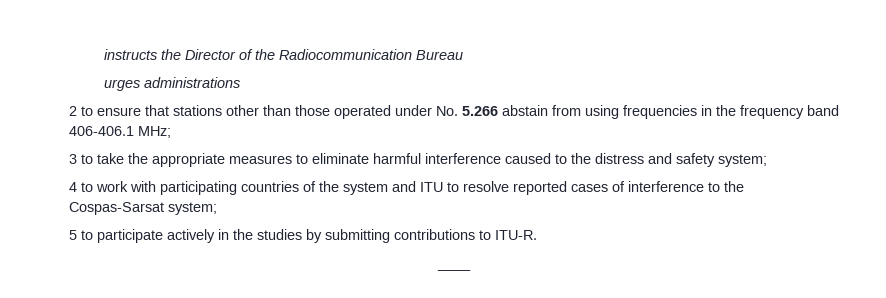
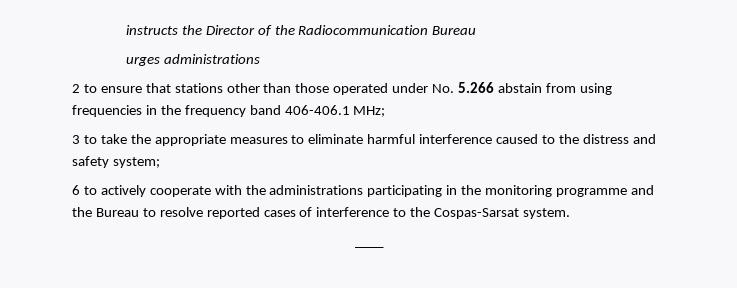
[69,181,443,195] 4 to work with participating countries of the system and ITU -> [72,185,654,197] [72,207,139,217] 6 to actively cooperate with the administrations participating in the monitoring programme and the Bureau
[168,202,217,215] [69,229,537,243] system; // 5 to participate actively in the studies by submitting contributions to ITU-R. -> [523,208,571,219] system.

